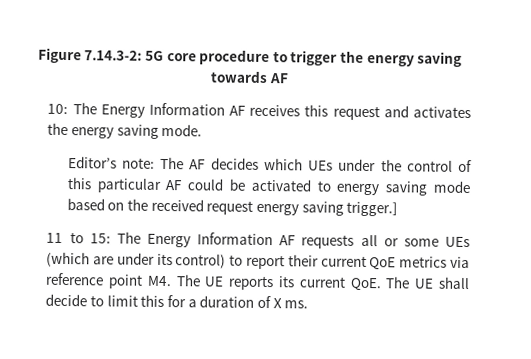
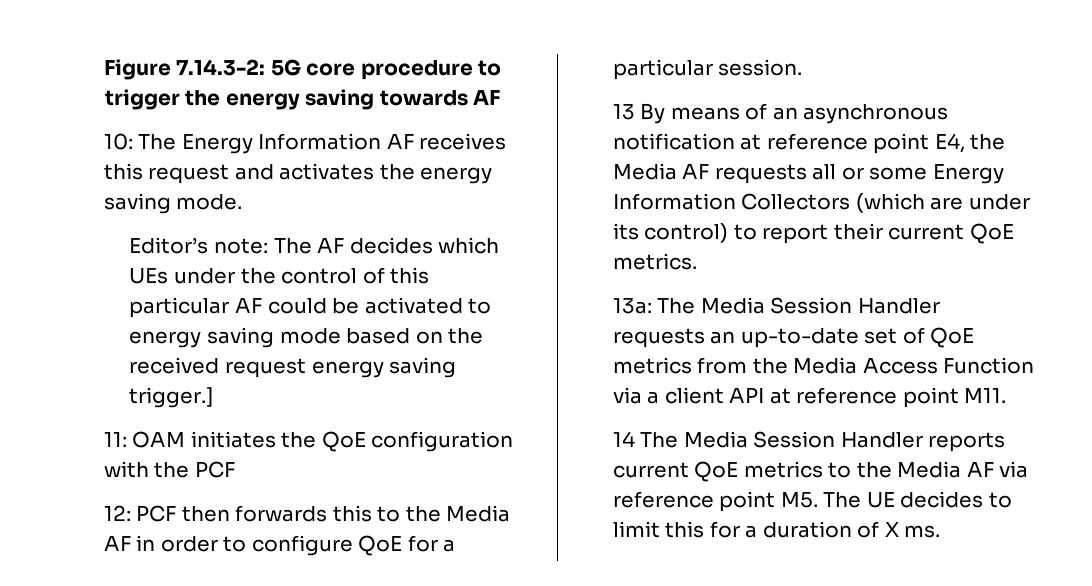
[46,231,274,248] 11 to 15: The Energy Information -> [103,431,514,452] [103,461,235,478] [103,505,511,522] [103,535,456,556] [612,59,803,80] [612,103,949,124] [612,133,1006,154] [612,163,677,180] 11: OAM initiates the QoE configuration with the PCF // 12: PCF then forwards this to the Media AF in order to configure QoE for a particular session. // 13 By means of an asynchronous notification at reference point E4, the Media
[445,236,471,248] UEs -> [932,164,1004,184] [612,193,851,210] Energy Information Collectors
[399,256,448,268] metrics -> [612,253,697,270] [612,297,940,314] [612,327,975,348] [612,357,1035,374] [612,387,1007,408] [612,431,1006,452] [612,461,994,482] metrics. // 13a: The Media Session Handler requests an up-to-date set of QoE metrics from the Media Access Function via a client API at reference point M11. // 14 The Media Session Handler reports current QoE metrics to the Media AF
[146,274,471,292] [45,293,88,307] M4. The UE reports its current QoE. The UE shall decide -> [780,491,984,508] M5. The UE decides

